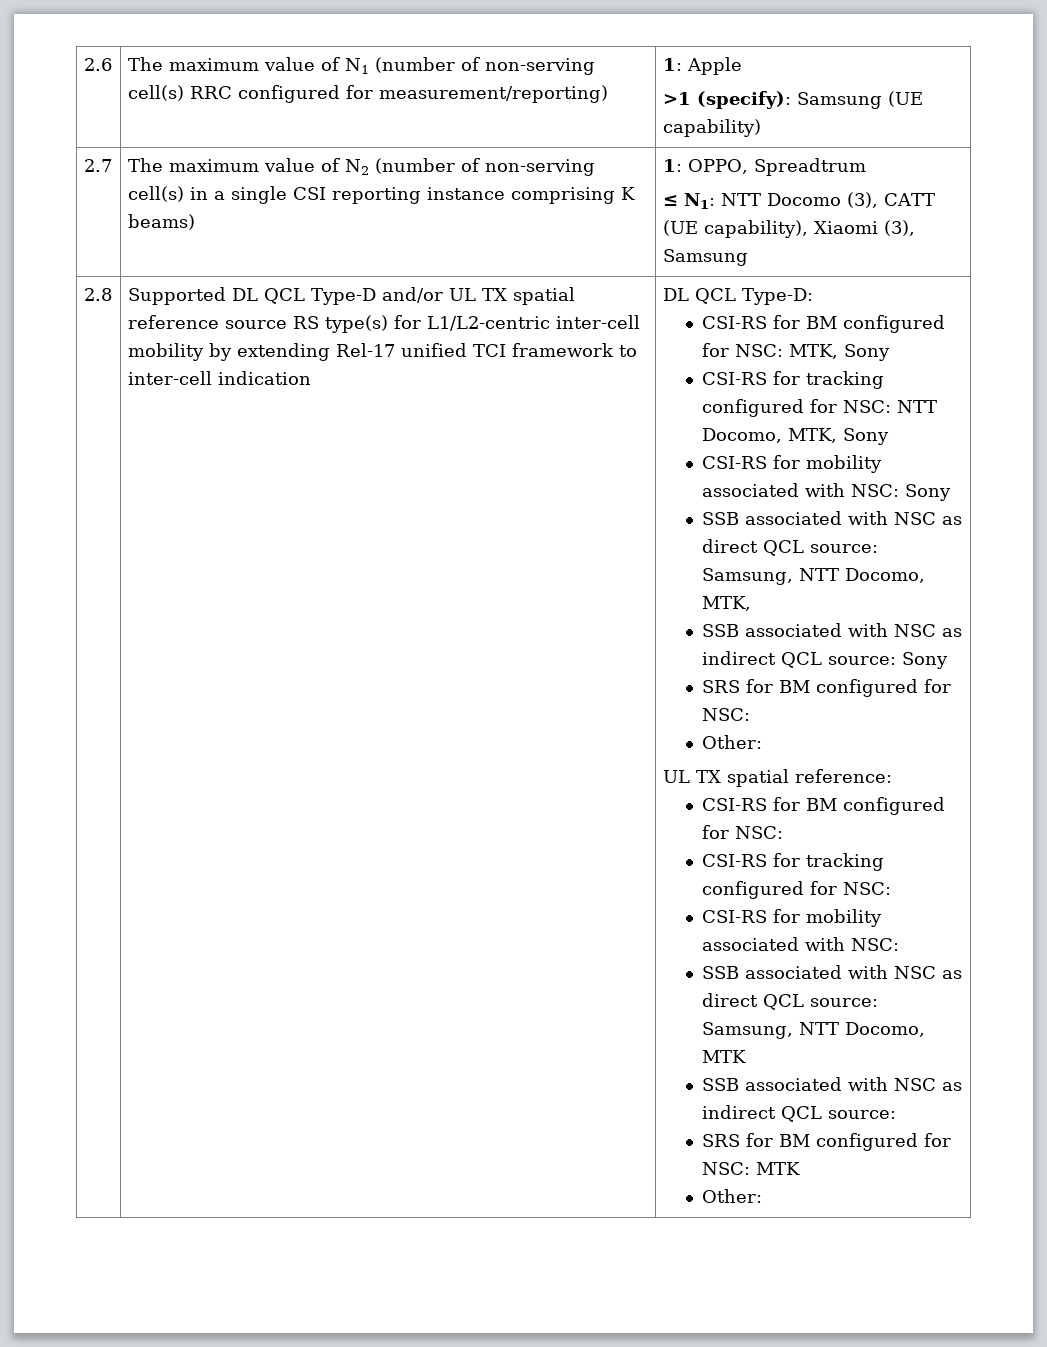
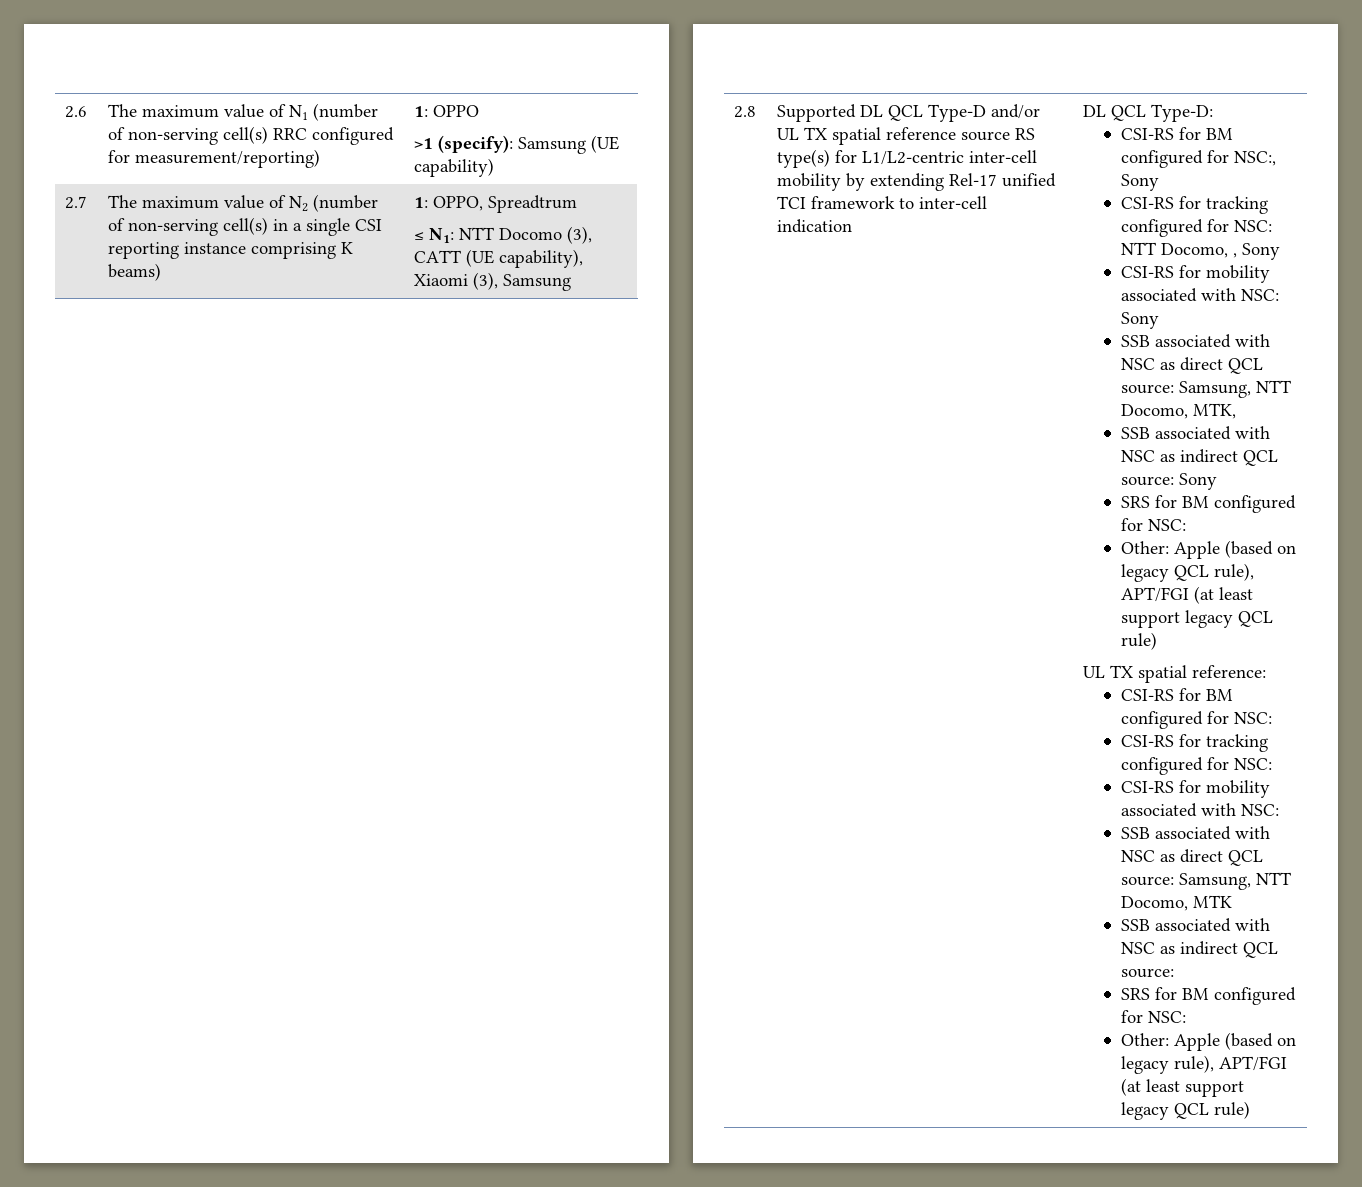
[686,57,742,75] Apple -> [433,105,480,117] OPPO
[735,344,839,359] NSC: MTK, -> [1233,151,1276,166] NSC:,
[788,428,838,443] MTK, -> [1232,253,1237,258] ,
(763, 742) none -> [1173,540,1296,559] [1120,563,1254,582] [1120,586,1253,604] [1120,610,1273,628] [1120,632,1157,650] Apple (based on legacy QCL rule), APT/FGI (at least support legacy QCL rule)
[756,1162,801,1175] [702,1189,763,1203] MTK // Other: -> [1120,1032,1296,1051] [1120,1055,1287,1074] [1120,1078,1244,1097] [1120,1101,1250,1120] // Other: Apple (based on legacy rule), APT/FGI (at least support legacy QCL rule)

